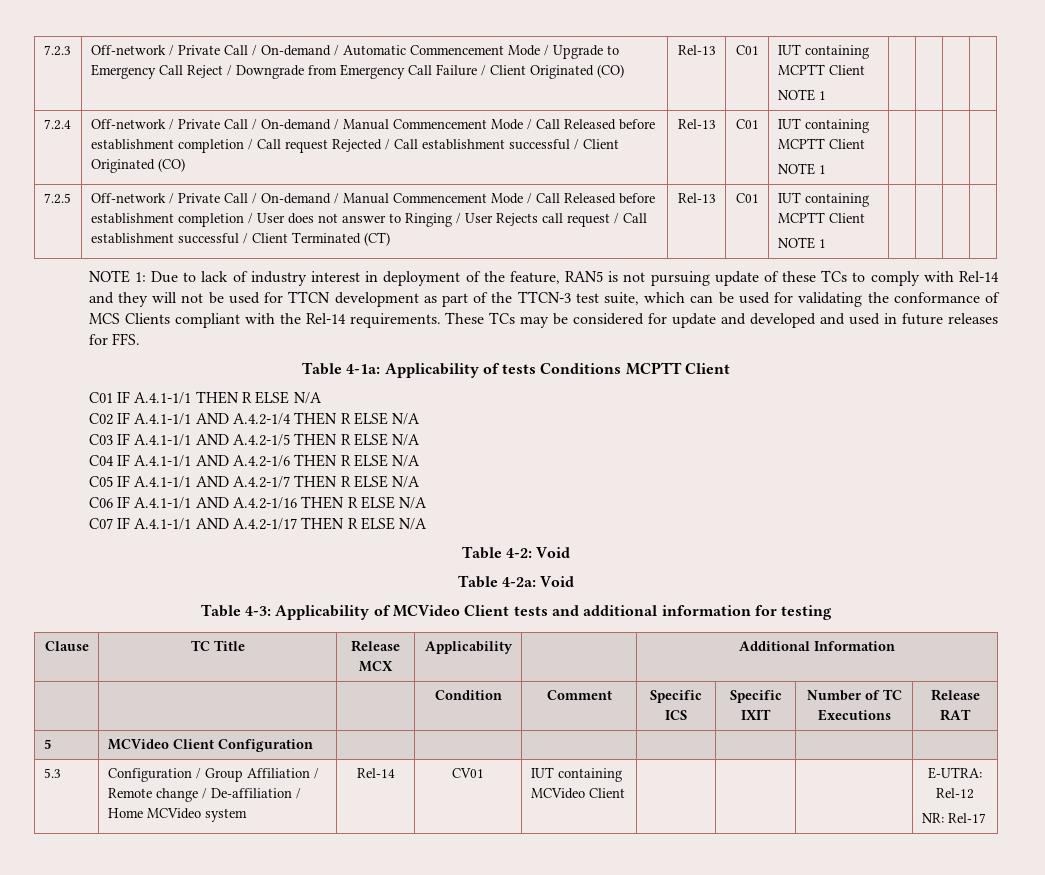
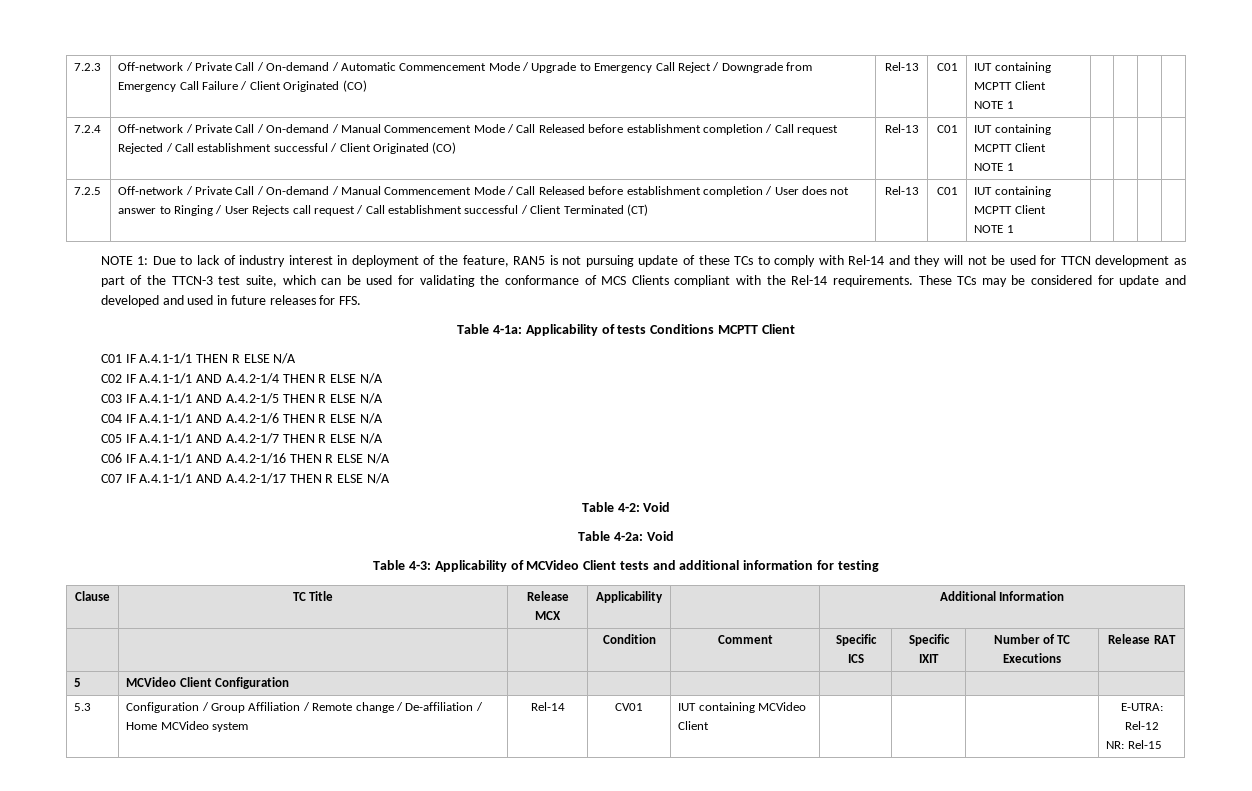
[947,813,986,823] Rel-17 -> [1127,740,1162,749] Rel-15

